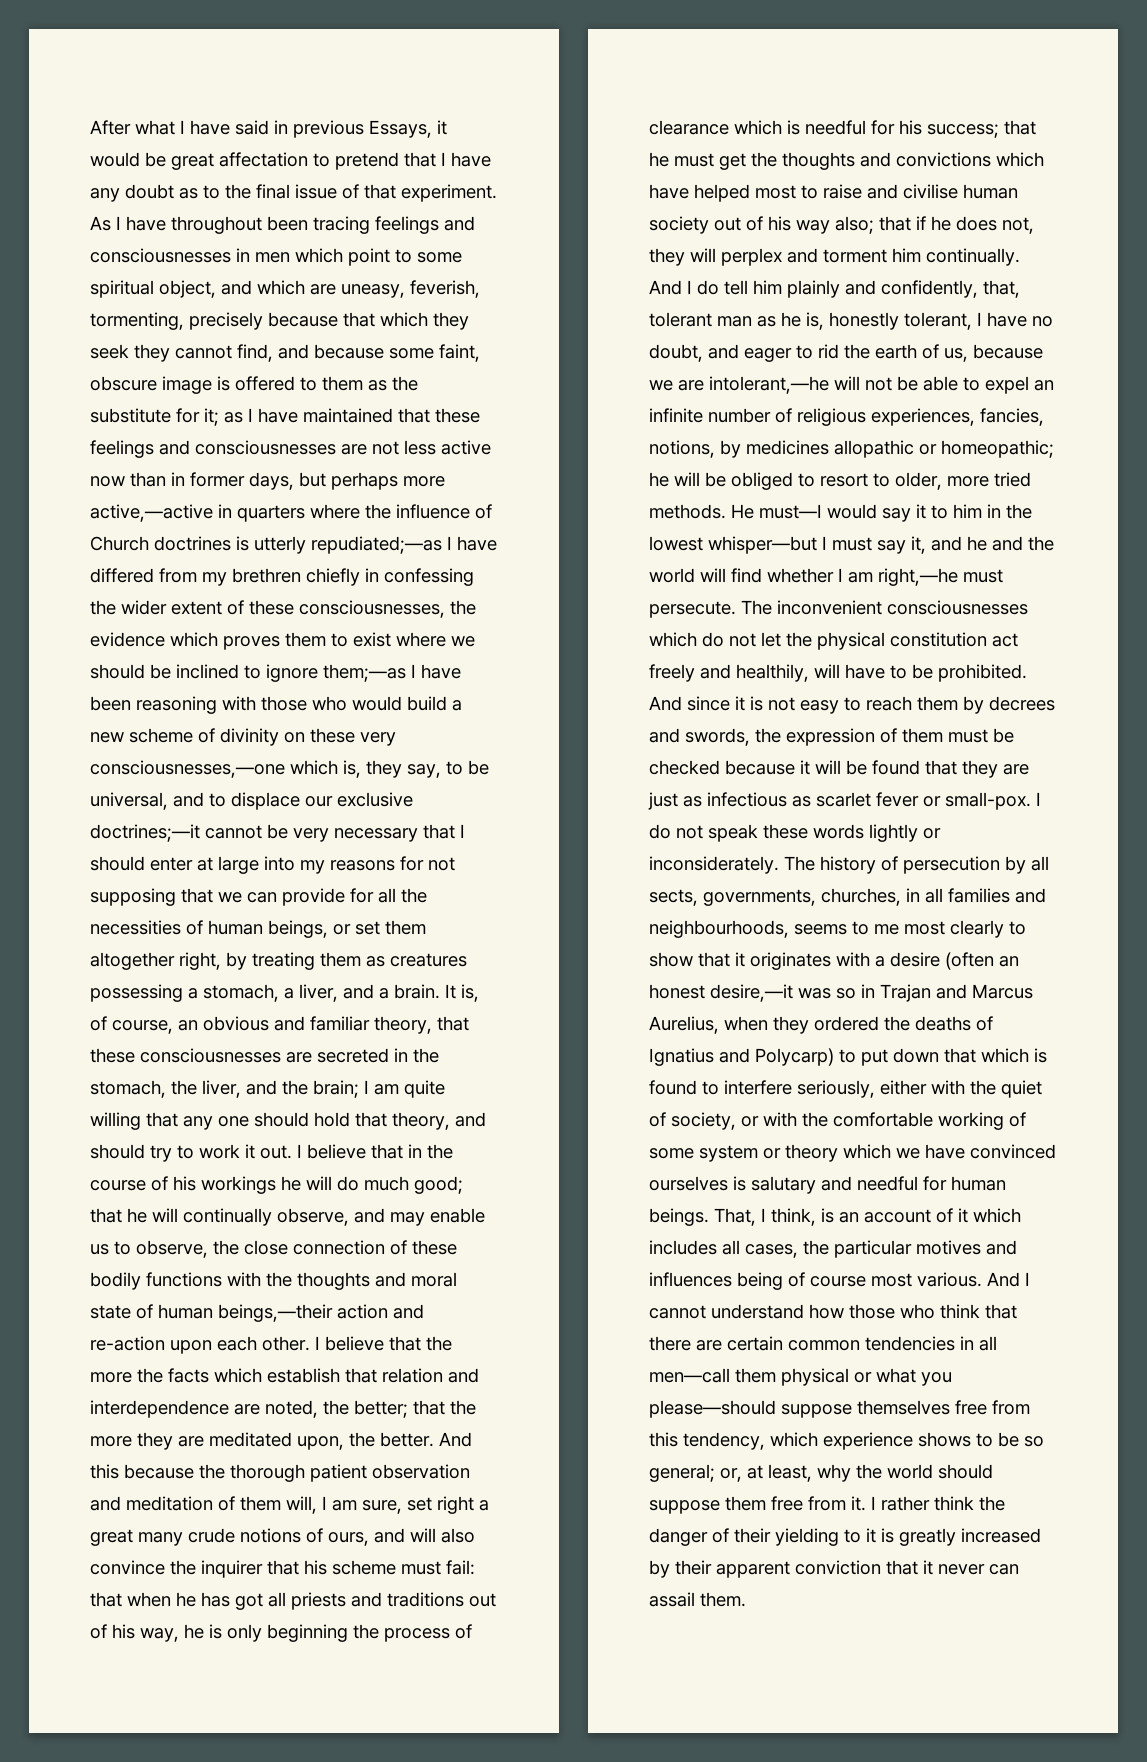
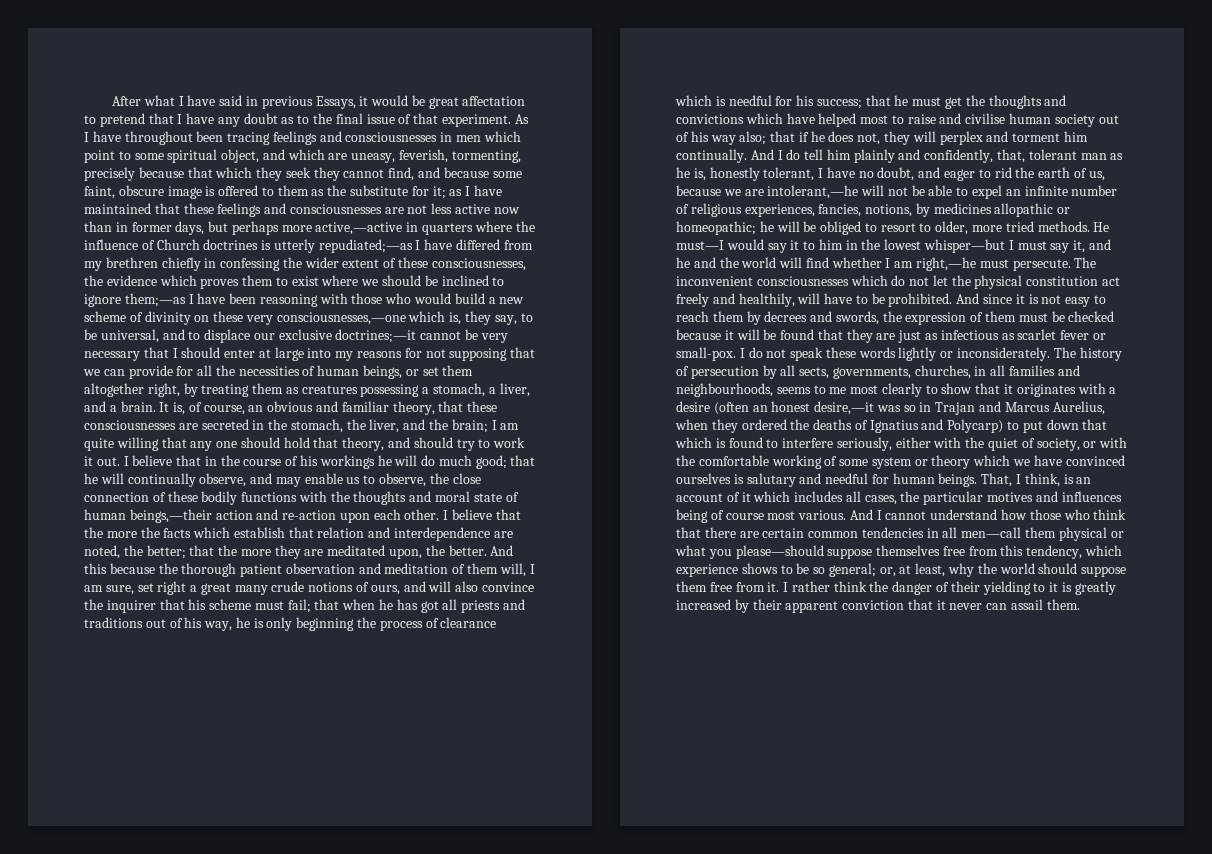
[446,1560,475,1575] fail: -> [287,599,311,613] fail;

